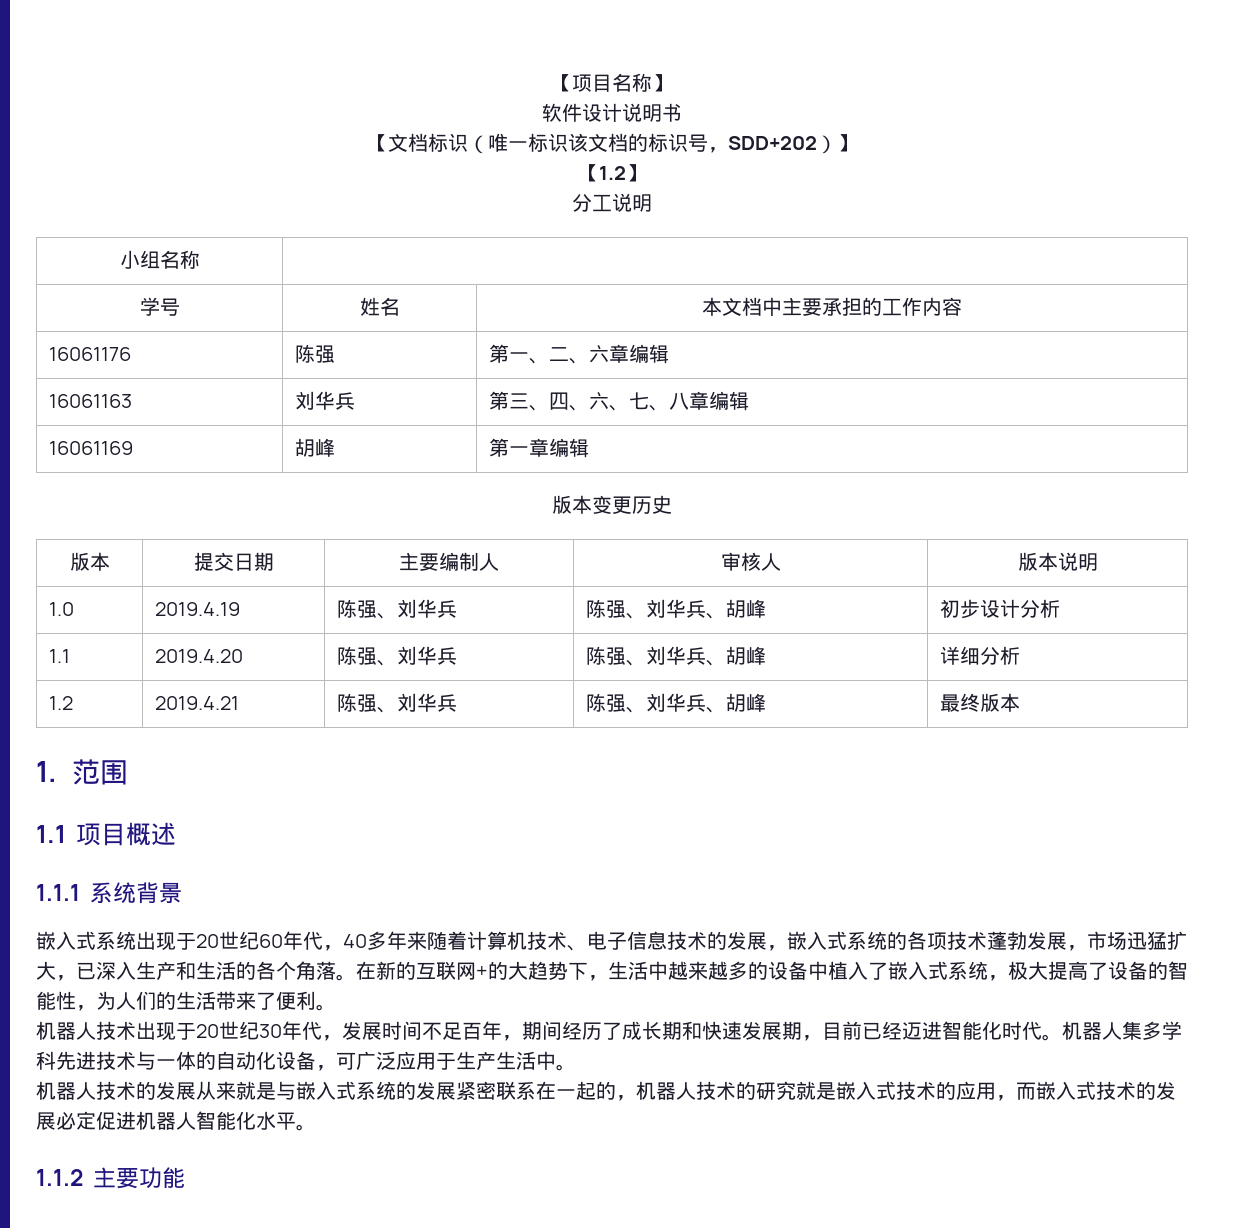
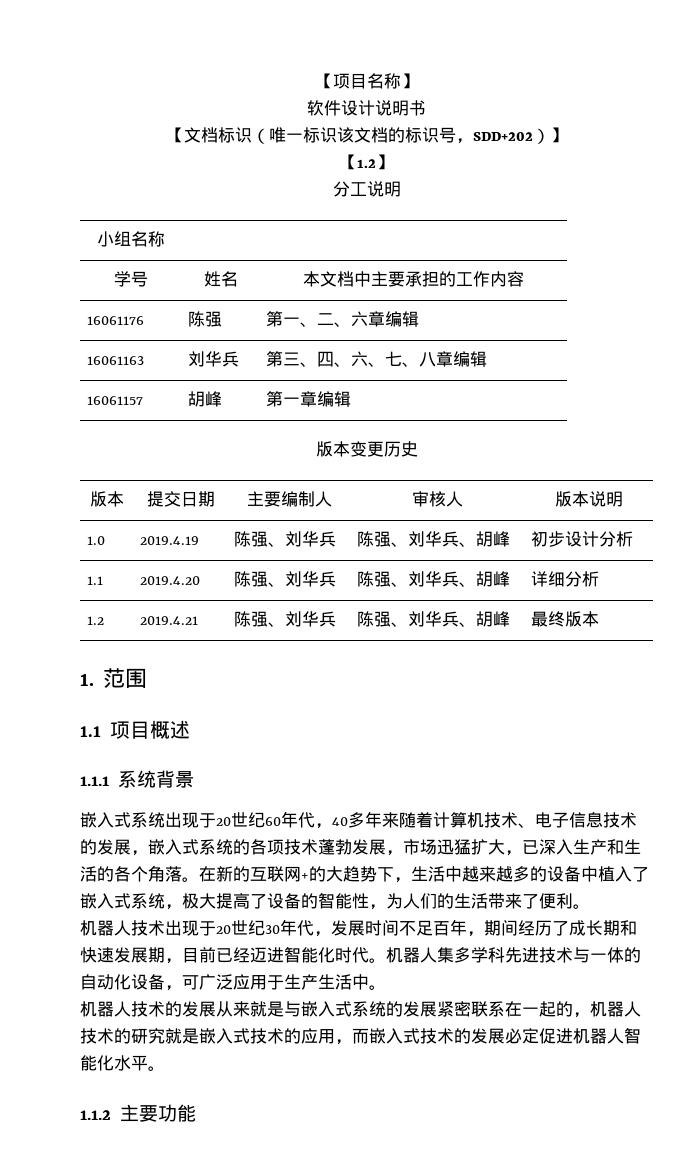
[49,441,134,455] 16061169 -> [87,396,144,405] 16061157

